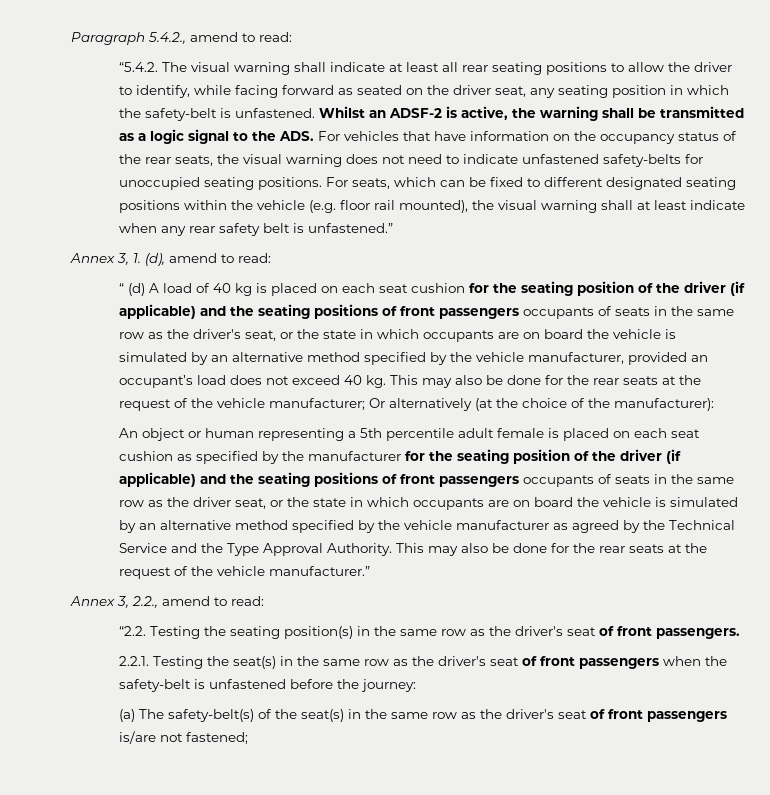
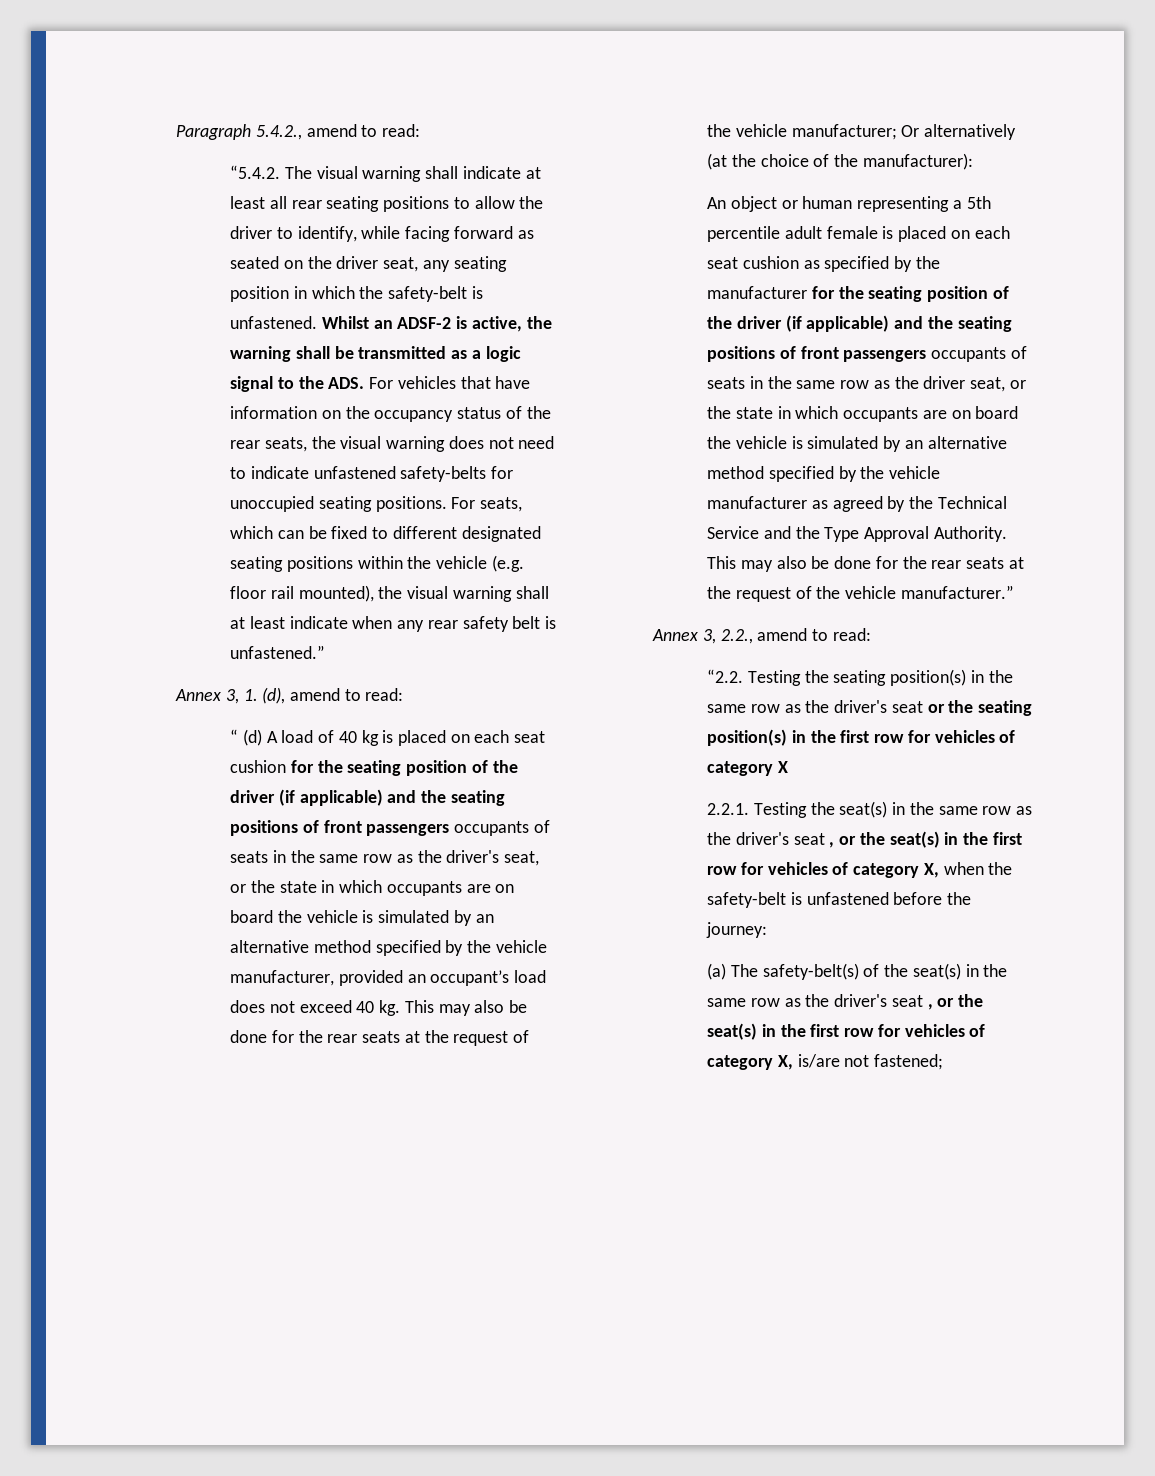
[598,626,740,639] of front passengers. -> [927,700,1032,716] [707,729,1016,746] [707,761,788,776] or the seating position(s) in the first row for vehicles of category X
[521,656,659,669] of front passengers -> [829,831,1022,848] [707,862,939,878] , or the seat(s) in the first row for vehicles of category X,
[589,709,727,722] of front passengers -> [927,994,983,1010] [707,1023,986,1040] [707,1055,793,1070] , or the seat(s) in the first row for vehicles of category X,

